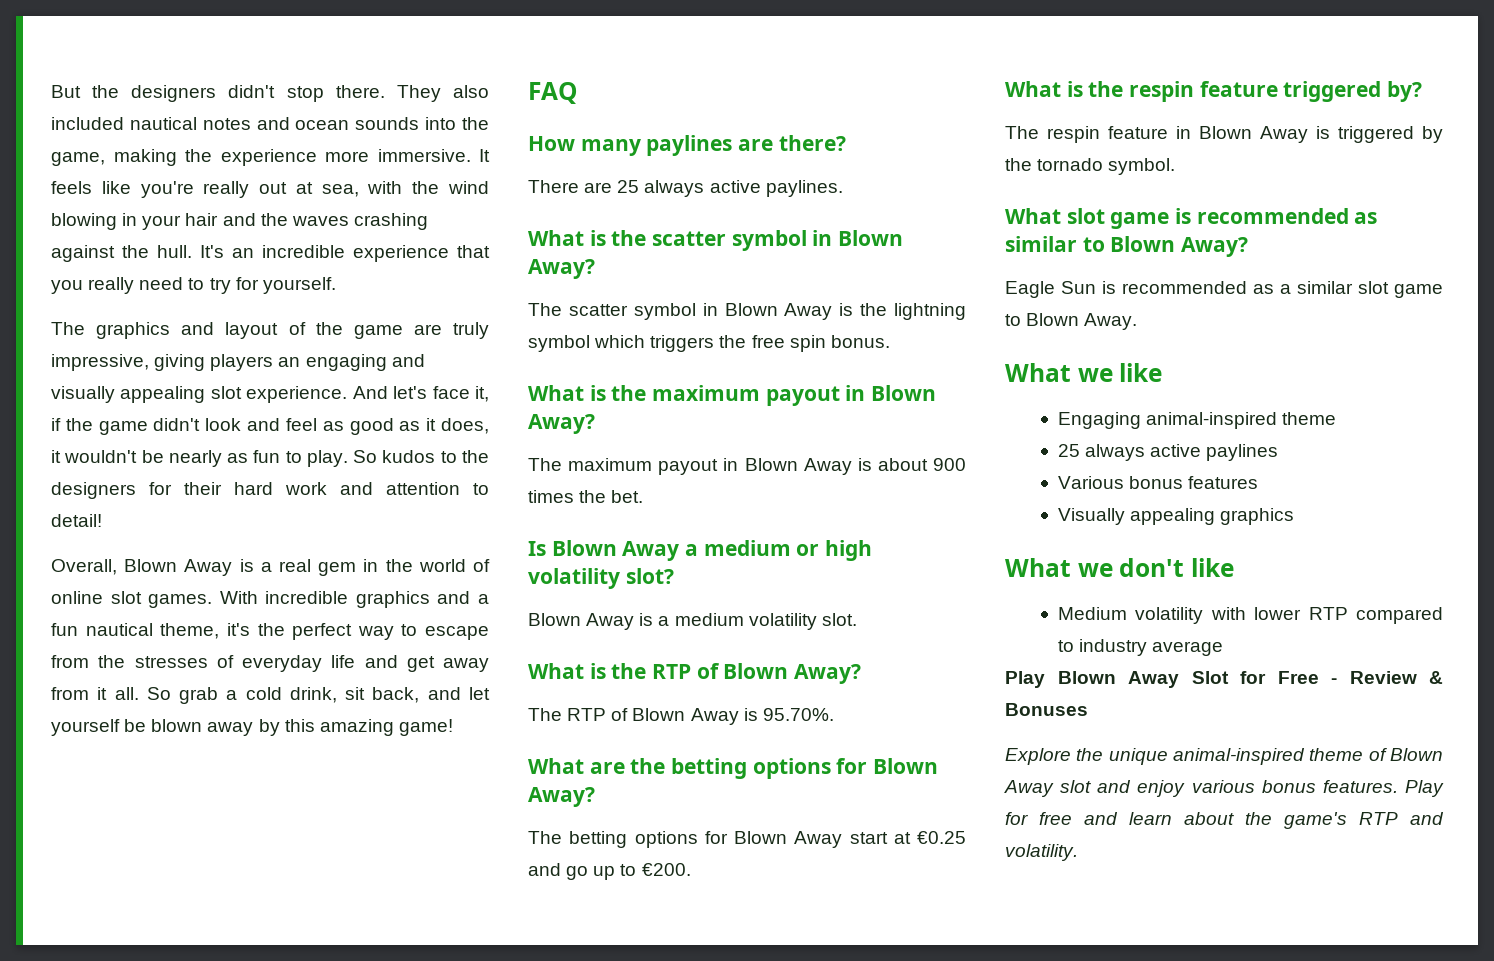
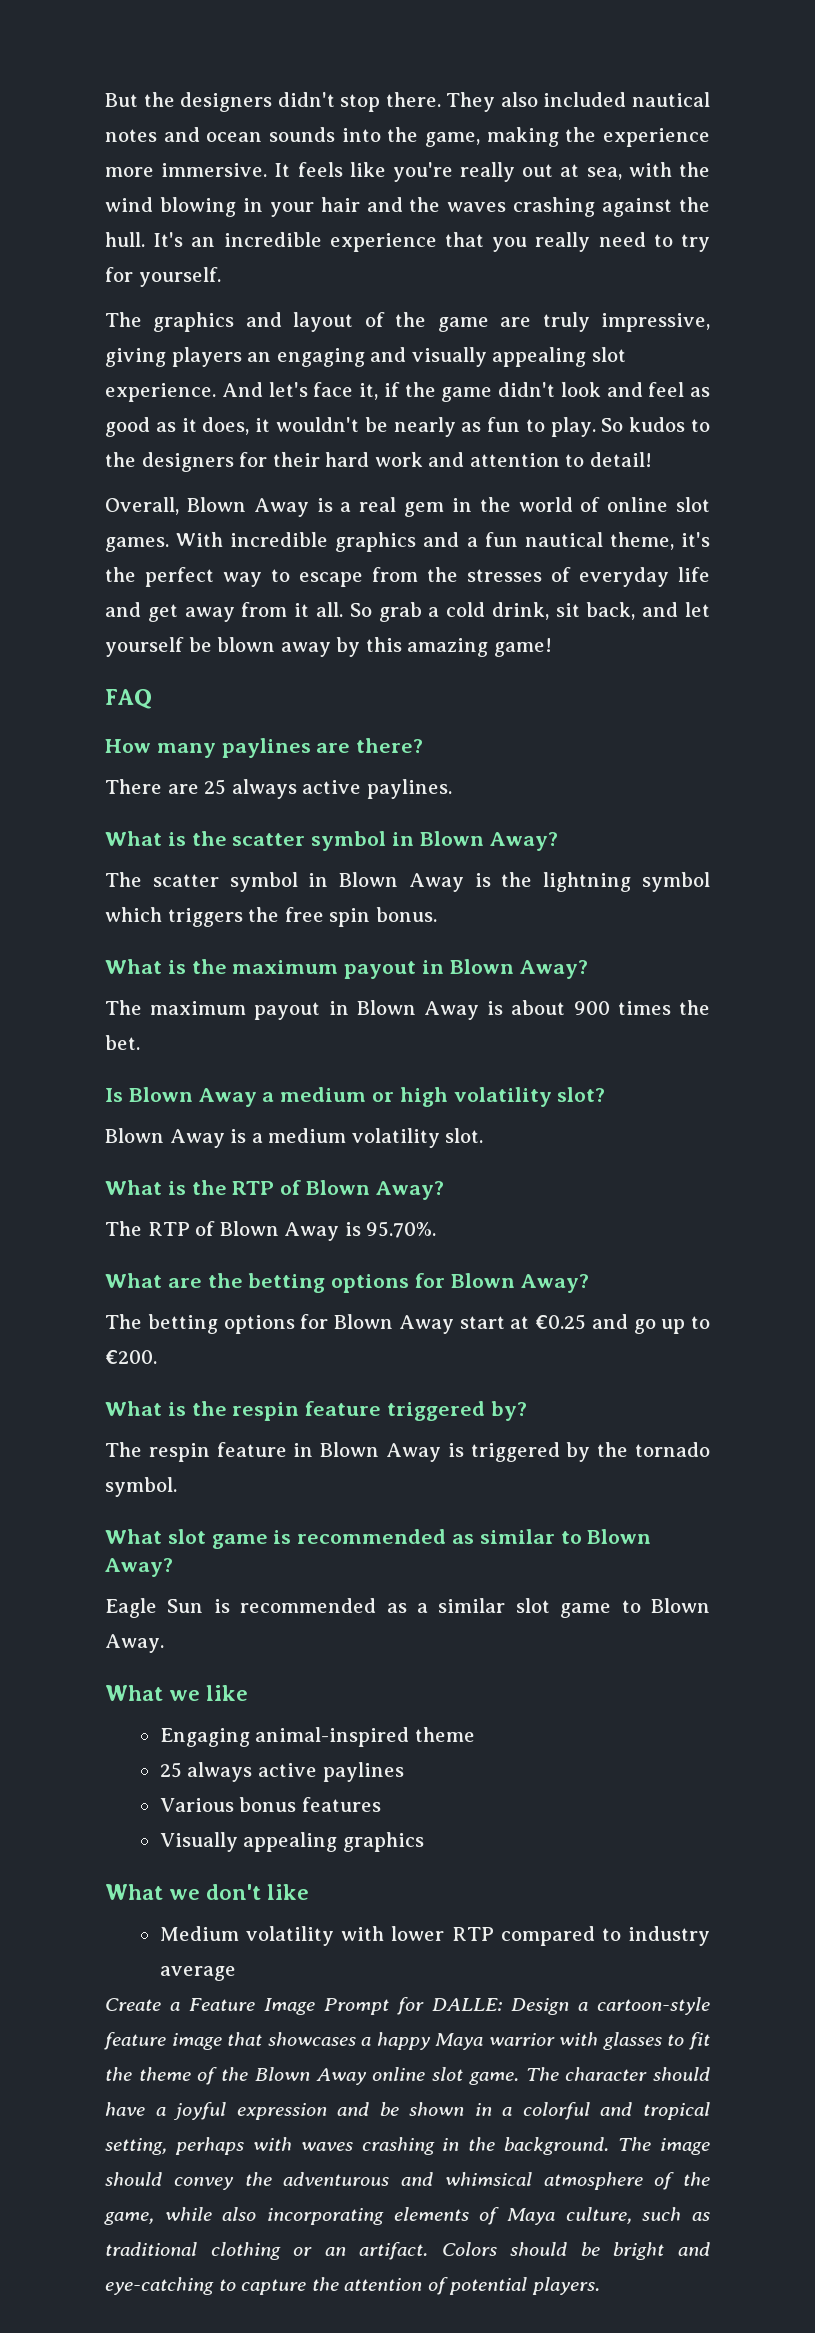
[1005,671,1443,688] [1005,703,1088,716] [1005,748,1443,765] [1004,780,1444,797] [1005,812,1444,829] [1005,844,1078,861] Play Blown Away Slot for Free - Review & Bonuses // Explore the unique animal-inspired theme of Blown Away slot and enjoy various bonus features. Play for free and learn about the game's RTP and volatility. -> [105,1997,710,2015] [104,2032,710,2050] [105,2067,711,2085] [105,2102,710,2120] [105,2137,711,2155] [105,2172,710,2190] [104,2207,710,2225] [105,2242,710,2260] [105,2277,600,2295] Create a Feature Image Prompt for DALLE: Design a cartoon-style feature image that showcases a happy Maya warrior with glasses to fit the theme of the Blown Away online slot game. The character should have a joyful expression and be shown in a colorful and tropical setting, perhaps with waves crashing in the background. The image should convey the adventurous and whimsical atmosphere of the game, while also incorporating elements of Maya culture, such as traditional clothing or an artifact. Colors should be bright and eye-catching to capture the attention of potential players.

